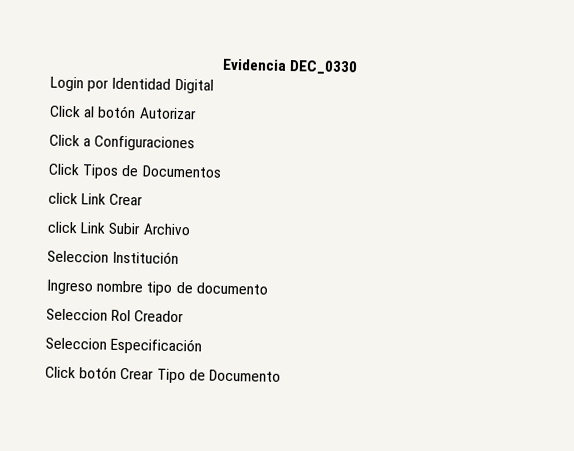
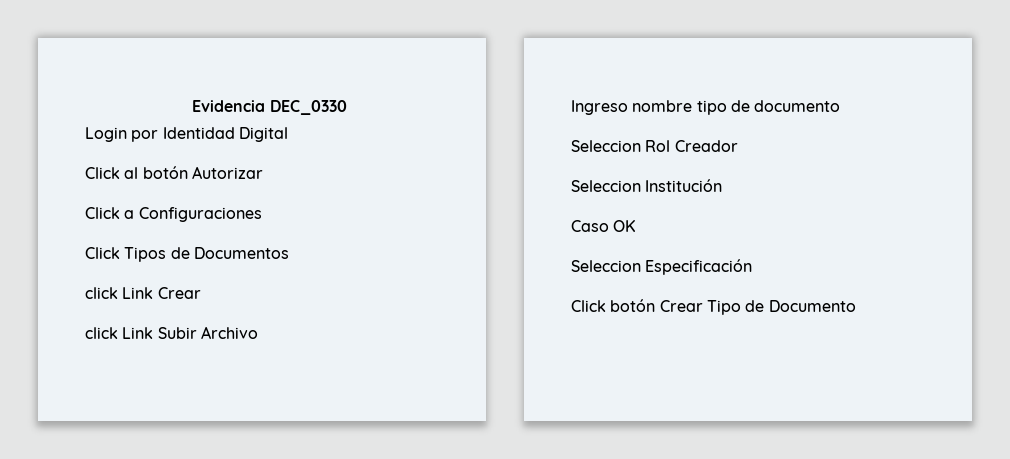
[47,250,180,265] // Seleccion Institución -> (258, 332) none
(185, 316) none -> [571,179,723,192] [571,220,637,232] // Seleccion Institución // Caso OK

